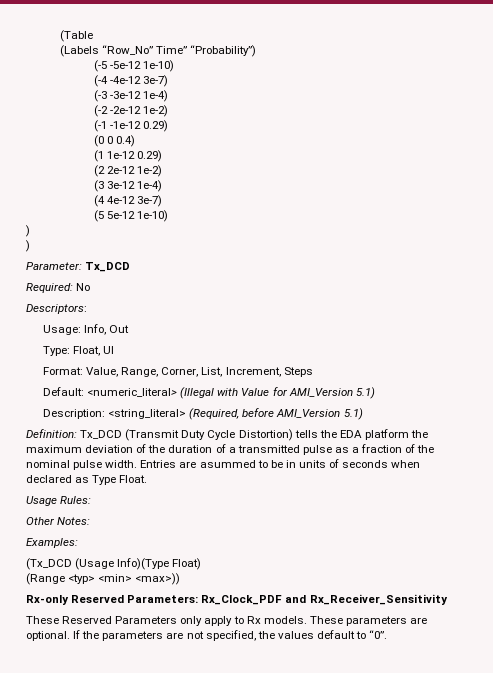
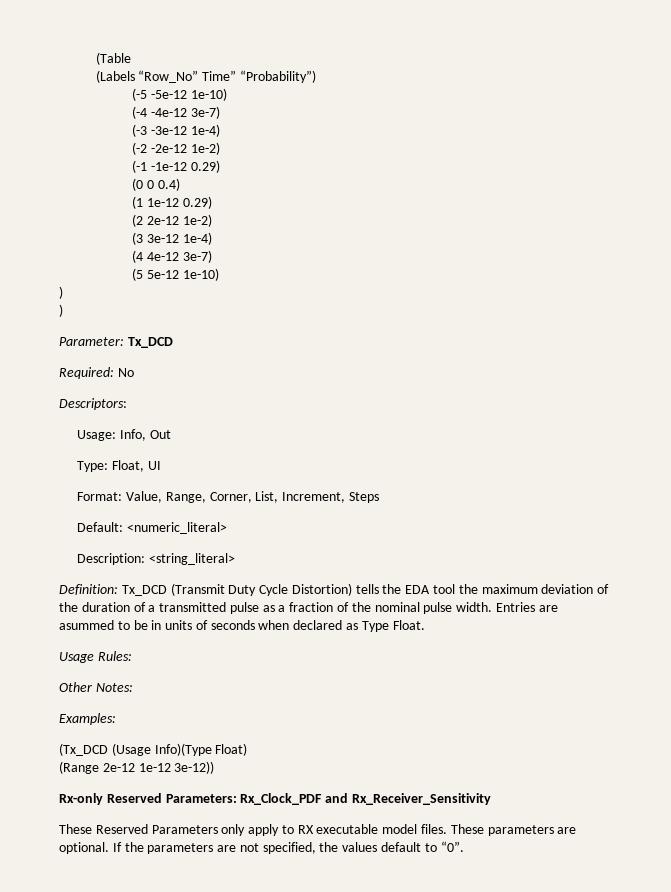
[180,387,375,399] [43,408,363,420] (Illegal with Value for AMI_Version 5.1) // Description: <string_literal> (Required, before AMI_Version 5.1) -> [77,553,236,565] // Description: <string_literal>
[364,429,409,440] platform -> [433,584,456,594] tool
[68,573,181,585] <typ> <min> <max>)) -> [102,761,215,774] 2e-12 1e-12 3e-12))
[246,616,307,624] Rx models. -> [297,824,448,834] RX executable model files.

